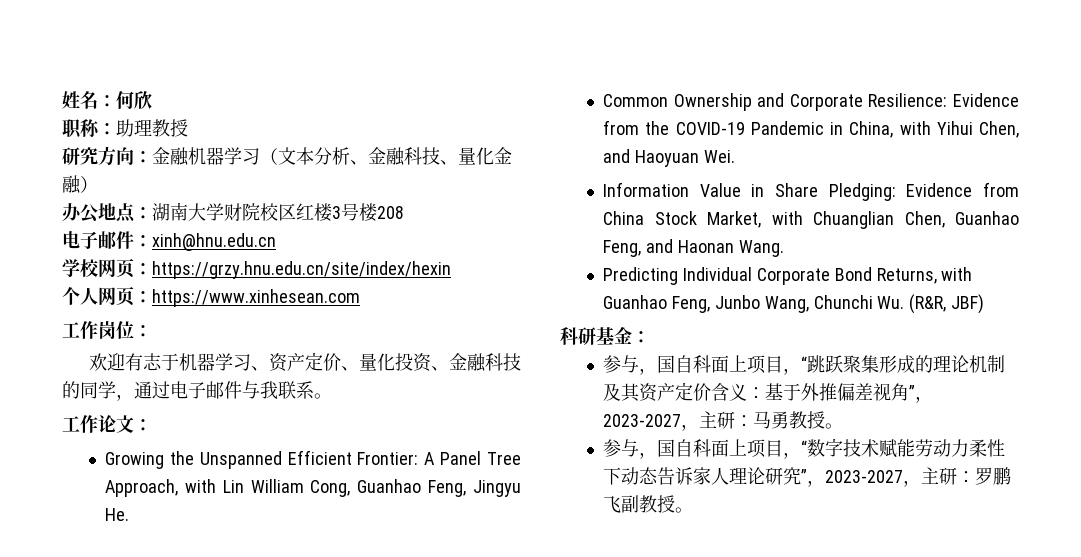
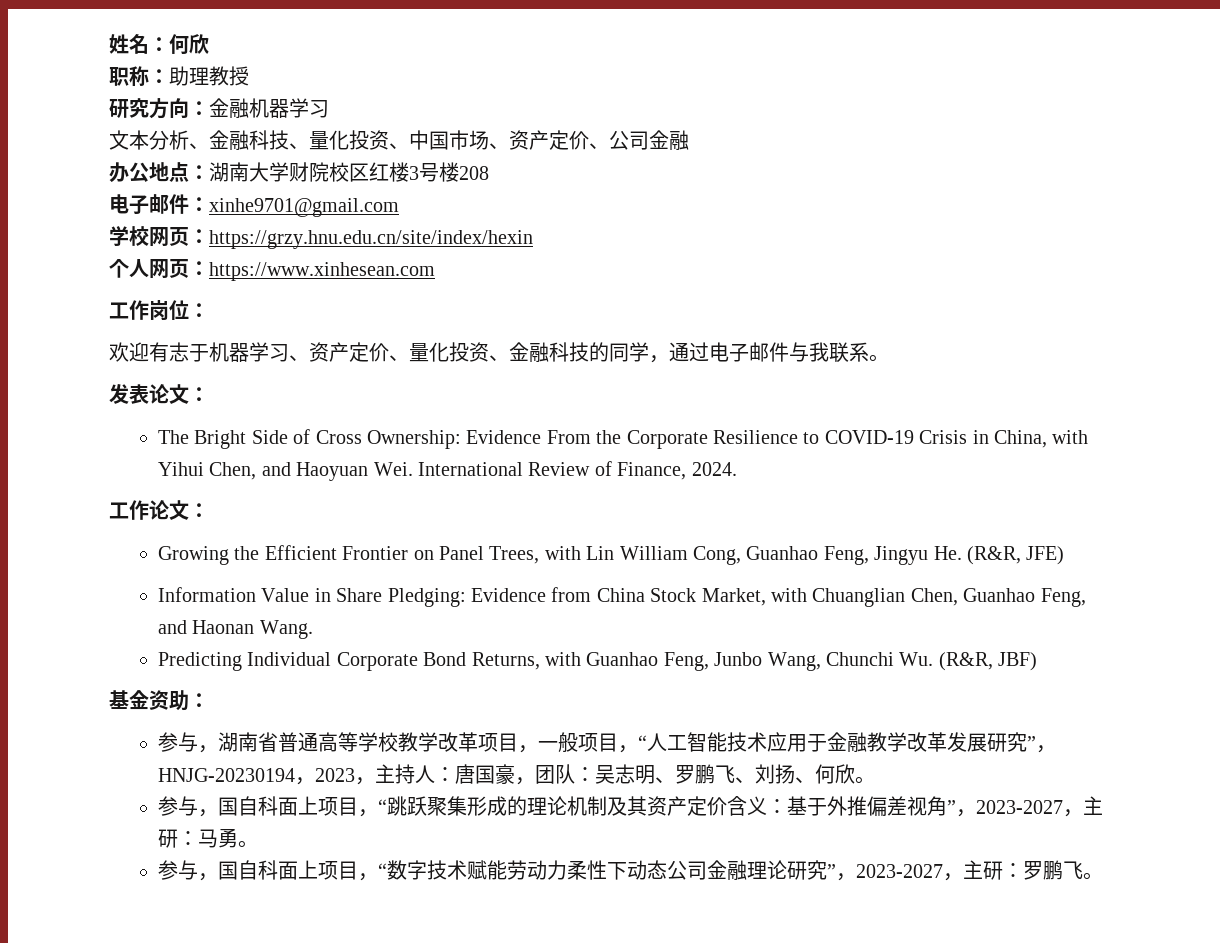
[260,148,278,165] （ -> (329, 109) //
[494,147,512,164] [62,175,98,194] 金融） -> [349,130,689,150] 投资、中国市场、资产定价、公司金融
[152,233,276,251] xinh@hnu.edu.cn -> [209,198,399,217] xinhe9701@gmail.com
(332, 396) none -> [109,384,209,404] [158,429,1089,449] [158,461,737,481] // 发表论文： // The Bright Side of Cross Ownership: Evidence From the Corporate Resilience to COVID-19 Crisis in China, with Yihui Chen, and Haoyuan Wei. International Review of Finance, 2024.
[199,450,522,469] [105,479,179,497] Unspanned Efficient Frontier: A Panel Tree Approach, -> [264,545,540,564] Efficient Frontier on Panel Trees,
[603,93,1019,111] [603,120,1020,138] [603,149,735,167] // Common Ownership and Corporate Resilience: Evidence from the COVID-19 Pandemic in China, with Yihui Chen, and Haoyuan Wei. -> [967,546,1065,565] (R&R, JFE)
[560,327,650,345] 科研基金： -> [109,690,209,711] [158,732,1057,753] [158,764,876,785] 基金资助： // 参与，湖南省普通高等学校教学改革项目，一般项目，“人工智能技术应用于金融教学改革发展研究”，HNJG-20230194，2023，主持人：唐国豪，团队：吴志明、罗鹏飞、刘扬、何欣。
[789,411,826,429] 教授 -> (239, 838) none
[657,467,730,485] 告诉家人 -> [667,860,748,880] 公司金融
[621,495,676,513] 副教授 -> (1084, 870) none

